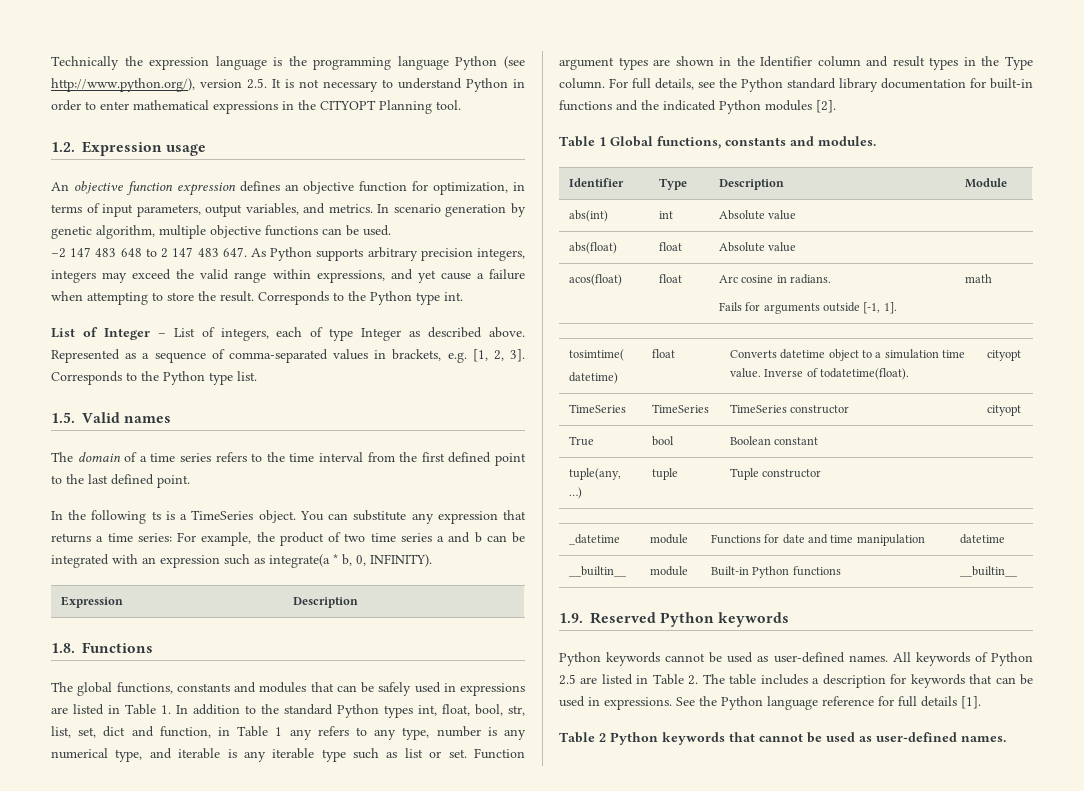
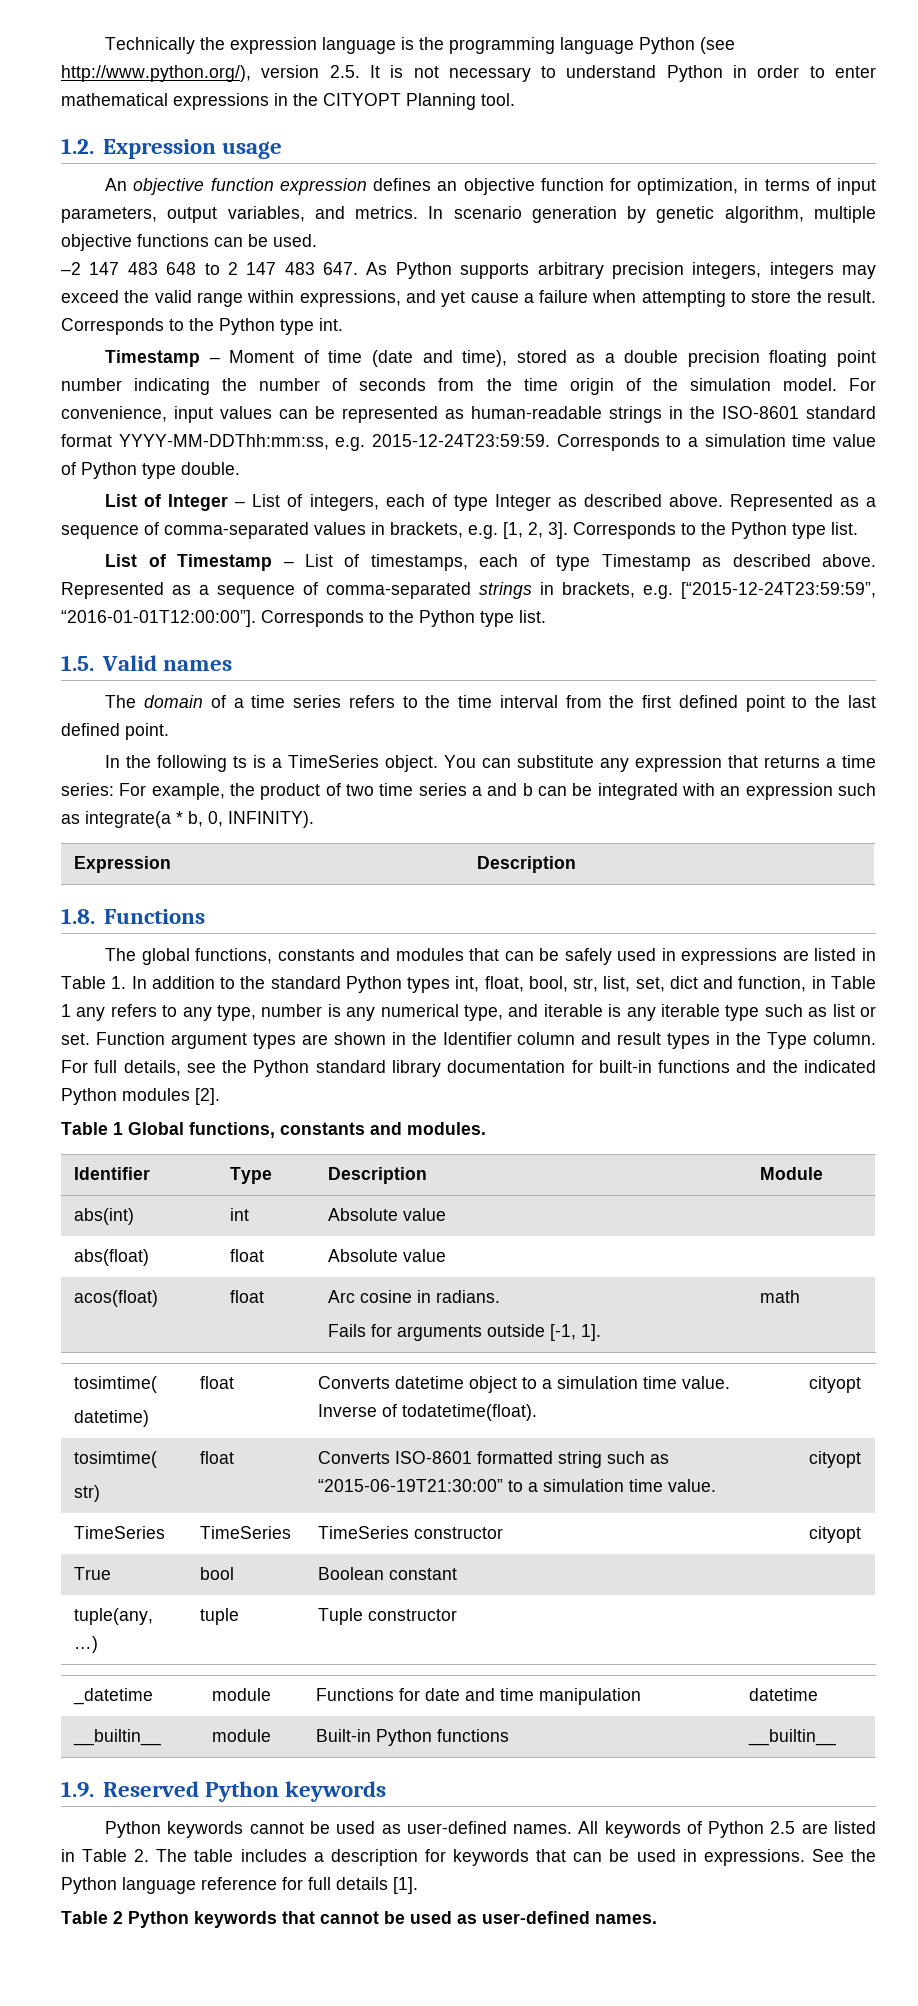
(463, 296) none -> [105,350,876,367] [61,378,876,395] [61,406,876,423] [61,434,876,451] [61,462,240,479] // Timestamp – Moment of time (date and time), stored as a double precision floating point number indicating the number of seconds from the time origin of the simulation model. For convenience, input values can be represented as human-readable strings in the ISO-8601 standard format YYYY-MM-DDThh:mm:ss, e.g. 2015-12-24T23:59:59. Corresponds to a simulation time value of Python type double.
(257, 376) none -> [105,554,876,571] [61,582,876,599] [61,610,546,627] // List of Timestamp – List of timestamps, each of type Timestamp as described above. Represented as a sequence of comma-separated strings in brackets, e.g. [“2015-12-24T23:59:59”, “2016-01-01T12:00:00”]. Corresponds to the Python type list.
(1021, 355) none -> [73,1451,157,1468] [73,1485,100,1502] [199,1451,234,1464] [317,1451,669,1468] [317,1479,716,1492] [808,1451,861,1468] // tosimtime( // str) | float | Converts ISO-8601 formatted string such as “2015-06-19T21:30:00” to a simulation time value. | cityopt

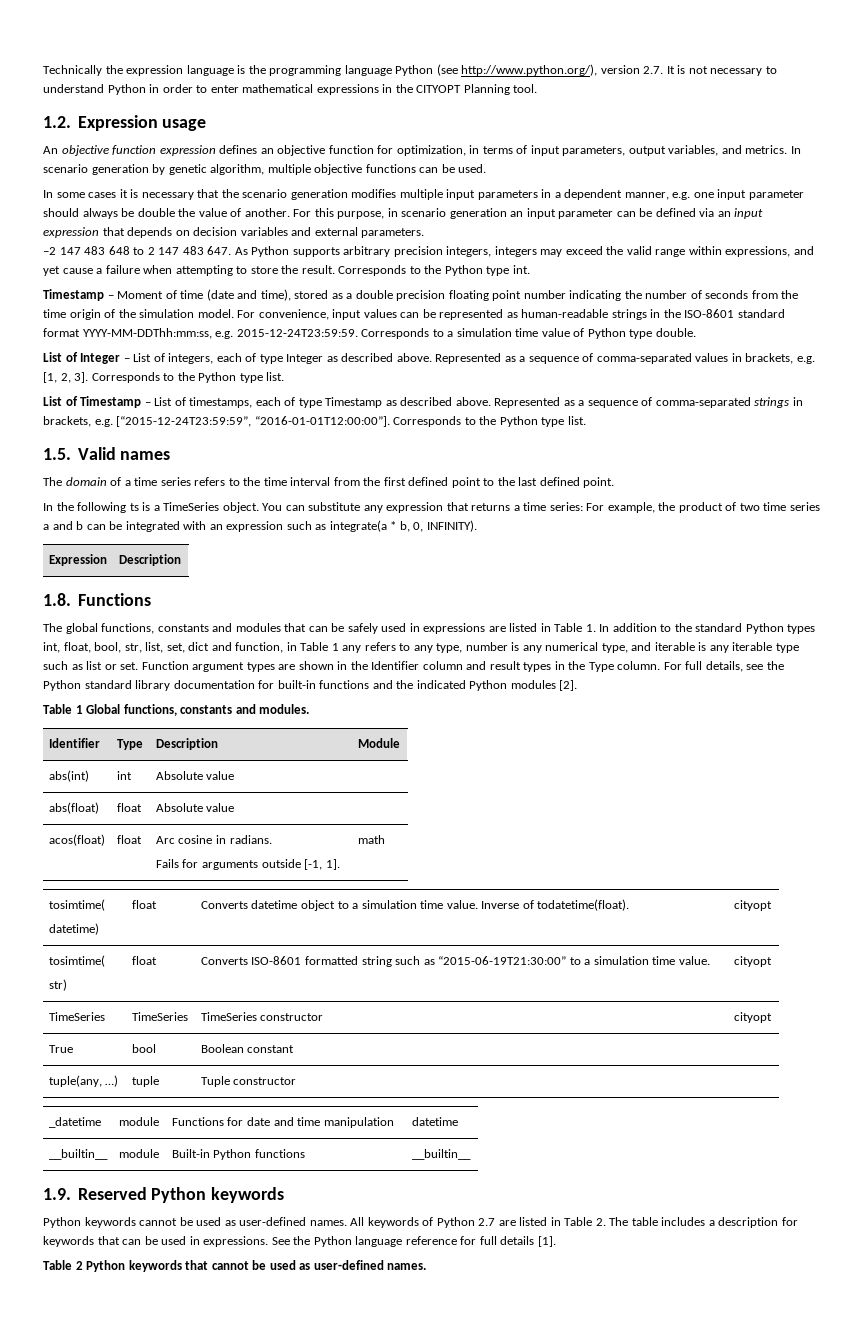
[329,65,360,78] 2.5. -> [643,66,664,74] 2.7.
(317, 240) none -> [43,189,804,200] [43,208,764,219] [43,227,425,238] // In some cases it is necessary that the scenario generation modifies multiple input parameters in a dependent manner, e.g. one input parameter should always be double the value of another. For this purpose, in scenario generation an input parameter can be defined via an input expression that depends on decision variables and external parameters.
[770,1821,796,1834] 2.5 -> [478,1218,496,1226] 2.7

